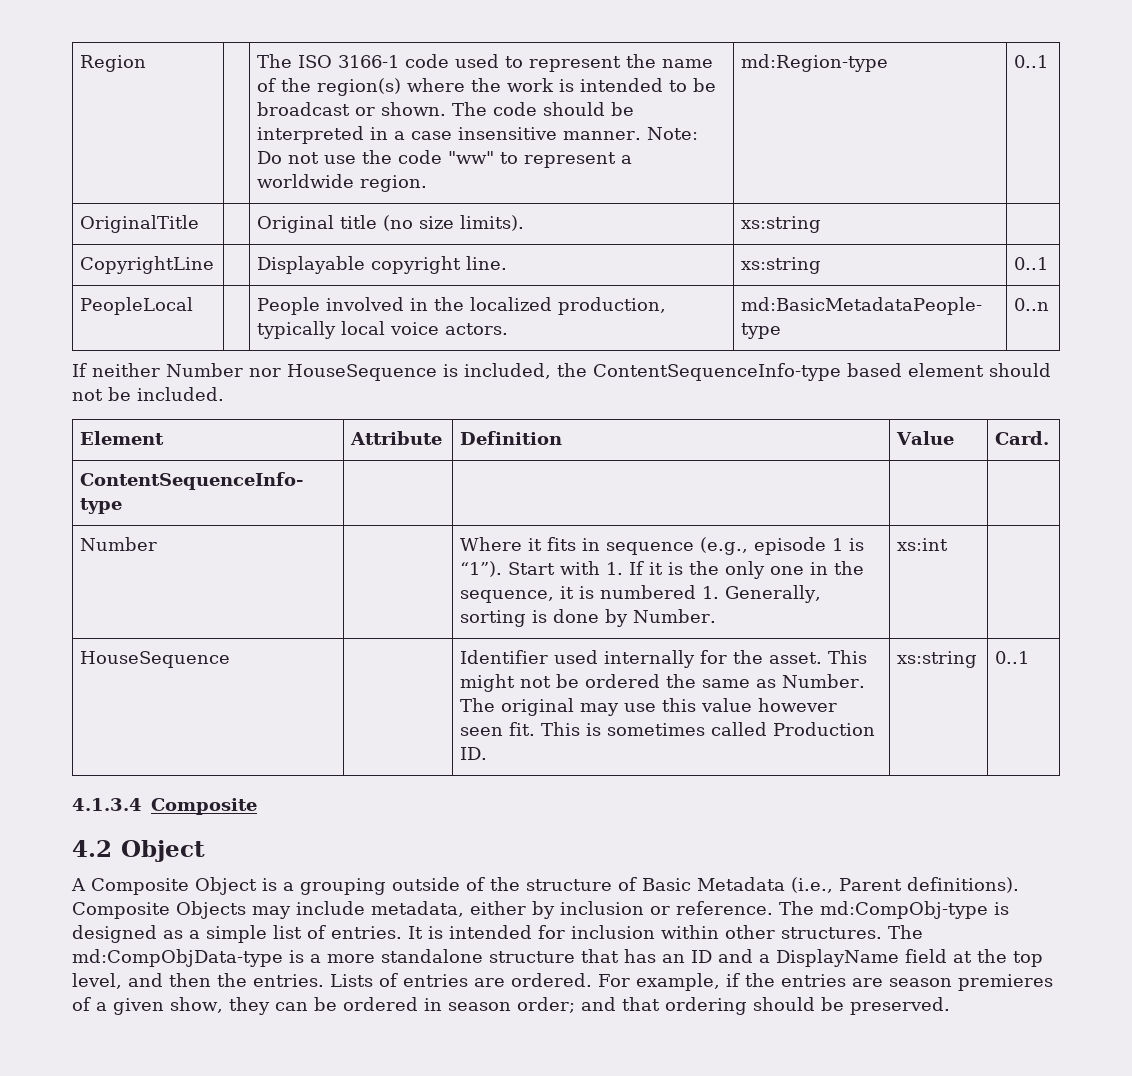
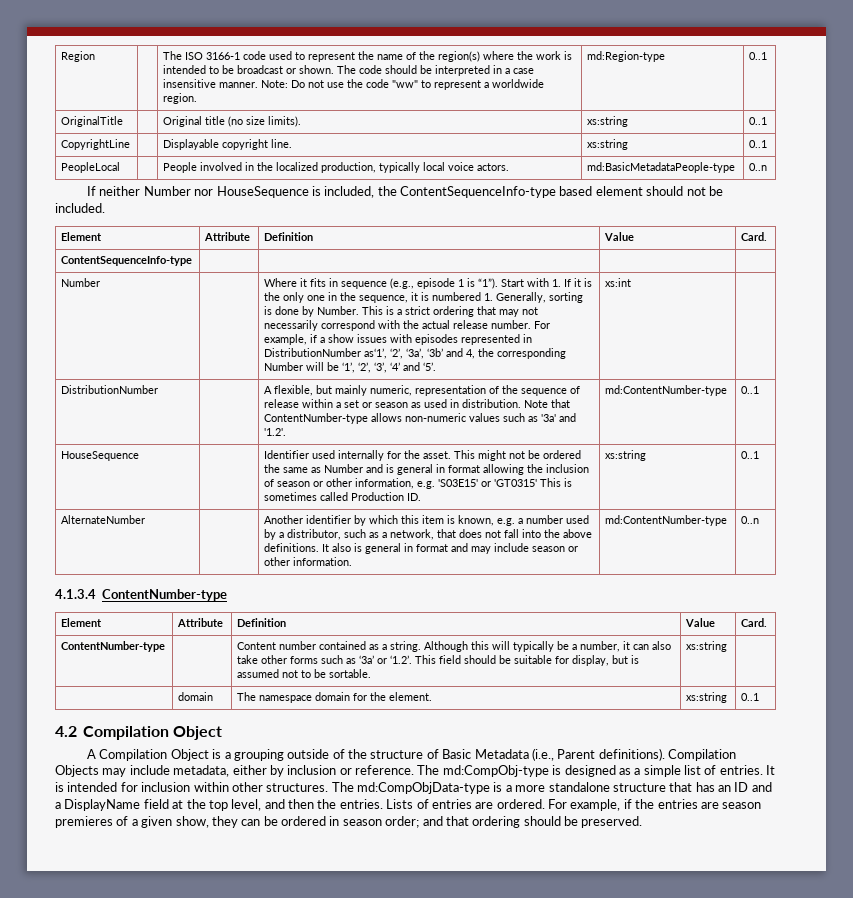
(822, 224) none -> [749,117,768,125] 0..1
[897,538,949,551] | xs:int | -> [362,306,539,317] [264,320,551,331] [264,334,533,345] [264,348,567,359] [264,362,437,373] [605,278,632,287] [61,385,159,394] [264,385,581,396] [264,399,571,408] [264,413,577,424] [264,428,287,436] [605,385,728,396] [741,386,760,394] This is a strict ordering that may not necessarily correspond with the actual release number. For example, if a show issues with episodes represented in DistributionNumber as‘1’, ‘2’, ‘3a’, ‘3b’ and 4, the corresponding Number will be ‘1’, ‘2’, ‘3’, ‘4’ and ‘5’. | xs:int | // DistributionNumber | | A flexible, but mainly numeric, representation of the sequence of release within a set or season as used in distribution. Note that ContentNumber-type allows non-numeric values such as '3a' and '1.2'. | md:ContentNumber-type | 0..1
[782,674,866,688] [460,698,838,716] [460,722,536,736] Number. The original may use this value however seen fit. -> [324,464,590,475] [264,478,538,489] Number and is general in format allowing the inclusion of season or other information, e.g. 'S03E15' or 'GT0315'
[72,798,257,815] // 4.1.3.4 Composite -> [61,515,146,524] [264,515,590,526] [264,529,593,540] [264,543,579,554] [264,557,353,566] [605,515,728,526] [741,516,760,524] [55,589,228,601] [61,618,103,627] [177,618,224,627] [237,618,287,627] [685,618,716,627] [741,618,768,627] [61,641,166,652] [237,641,672,652] [237,655,640,666] [237,669,372,678] [686,641,728,652] [178,692,214,701] [237,692,433,703] [686,692,728,703] [741,693,760,701] // AlternateNumber | | Another identifier by which this item is known, e.g. a number used by a distributor, such as a network, that does not fall into the above definitions. It also is general in format and may include season or other information. | md:ContentNumber-type | 0..n // 4.1.3.4 ContentNumber-type // Element | Attribute | Definition | Value | Card. // ContentNumber-type | | Content number contained as a string. Although this will typically be a number, it can also take other forms such as ‘3a’ or ‘1.2’. This field should be suitable for display, but is assumed not to be sortable. | xs:string | // | domain | The namespace domain for the element. | xs:string | 0..1
(112, 848) none -> [83,726,170,740] Compilation
[91,878,189,895] Composite -> [99,749,168,761] Compilation
[72,902,170,919] Composite -> [668,749,737,761] Compilation

